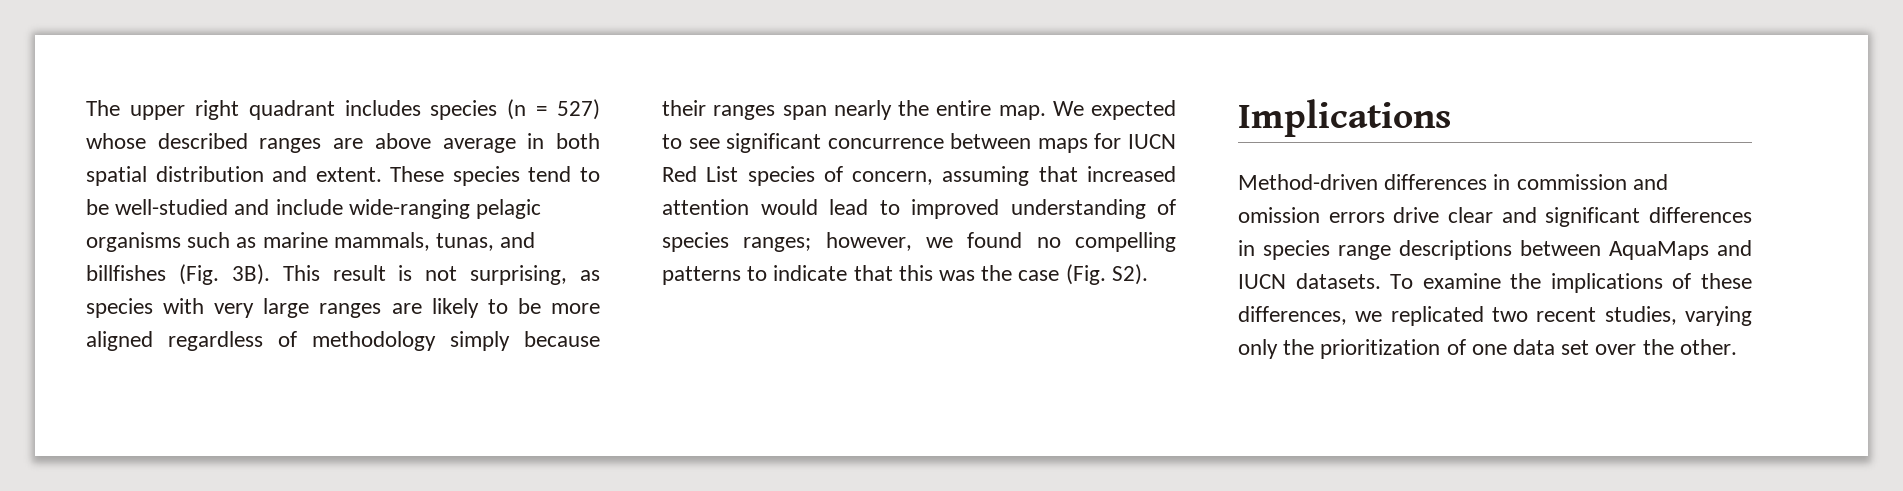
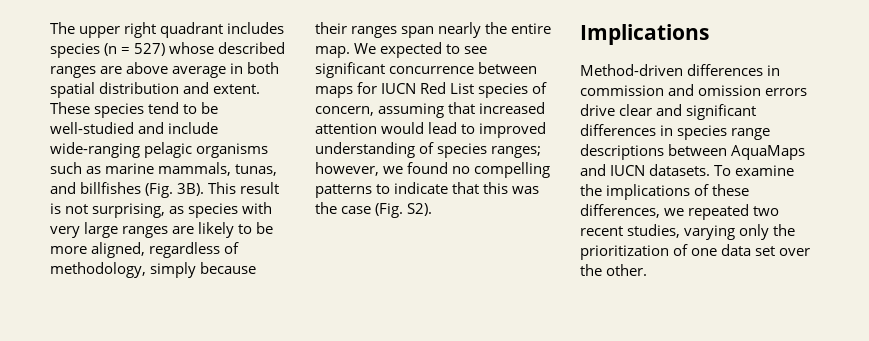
[86,331,153,351] aligned -> [91,242,146,258] aligned,
[312,331,436,351] methodology -> [50,262,146,278] methodology,
[1390,306,1484,326] replicated -> [688,204,750,220] repeated

